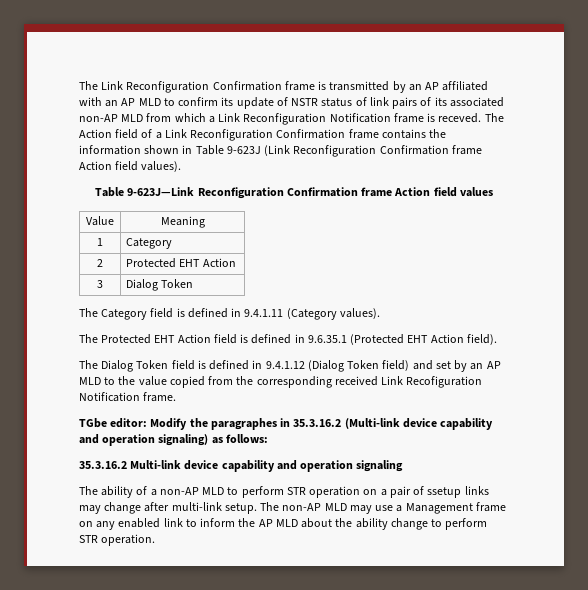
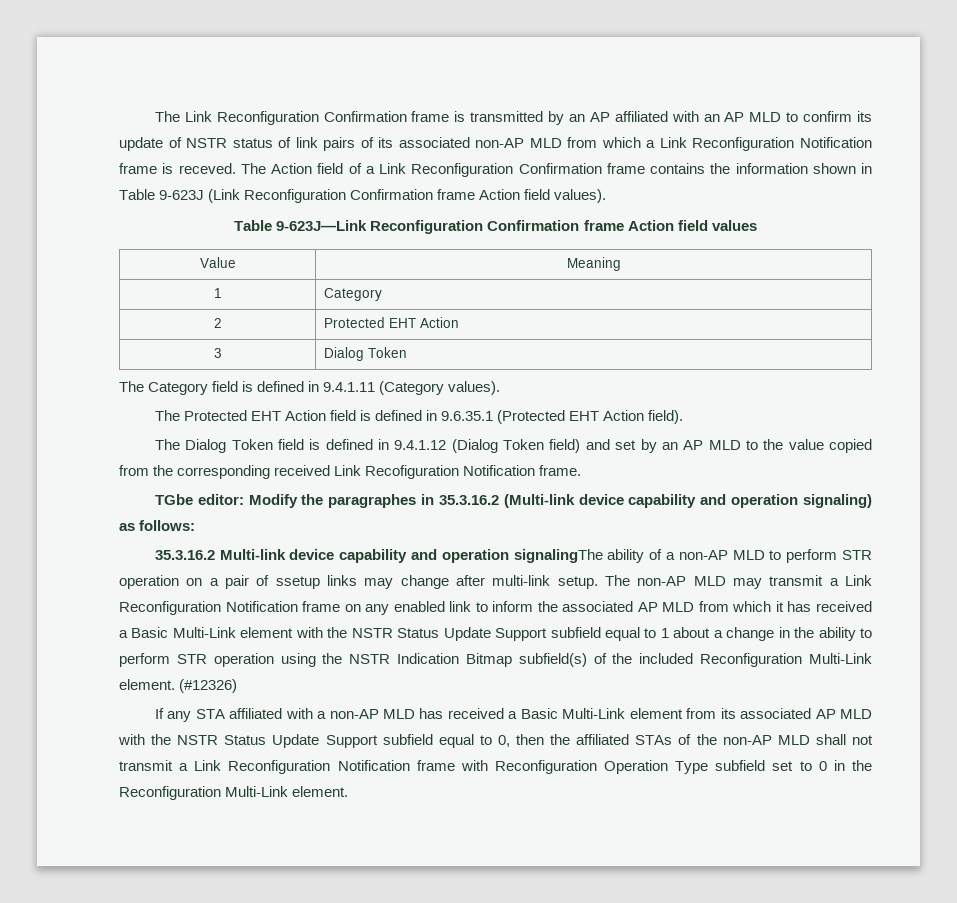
[356,460,404,472] [79,486,98,495] signaling // The -> [513,549,603,563] signalingThe
[375,503,473,514] use a Management -> [769,575,873,586] [119,601,298,615] transmit a Link Reconfiguration Notification
[258,518,333,528] AP MLD about -> [562,601,872,612] [119,627,790,641] associated AP MLD from which it has received a Basic Multi-Link element with the NSTR Status Update Support subfield equal to 1 about a change in
[390,518,488,530] [79,534,156,546] change to perform STR operation. -> [860,628,873,638] [119,653,872,667] [119,679,238,693] [154,708,872,722] [118,734,874,748] [119,760,872,774] [119,786,349,800] to perform STR operation using the NSTR Indication Bitmap subfield(s) of the included Reconfiguration Multi-Link element. (#12326) // If any STA affiliated with a non-AP MLD has received a Basic Multi-Link element from its associated AP MLD with the NSTR Status Update Support subfield equal to 0, then the affiliated STAs of the non-AP MLD shall not transmit a Link Reconfiguration Notification frame with Reconfiguration Operation Type subfield set to 0 in the Reconfiguration Multi-Link element.

